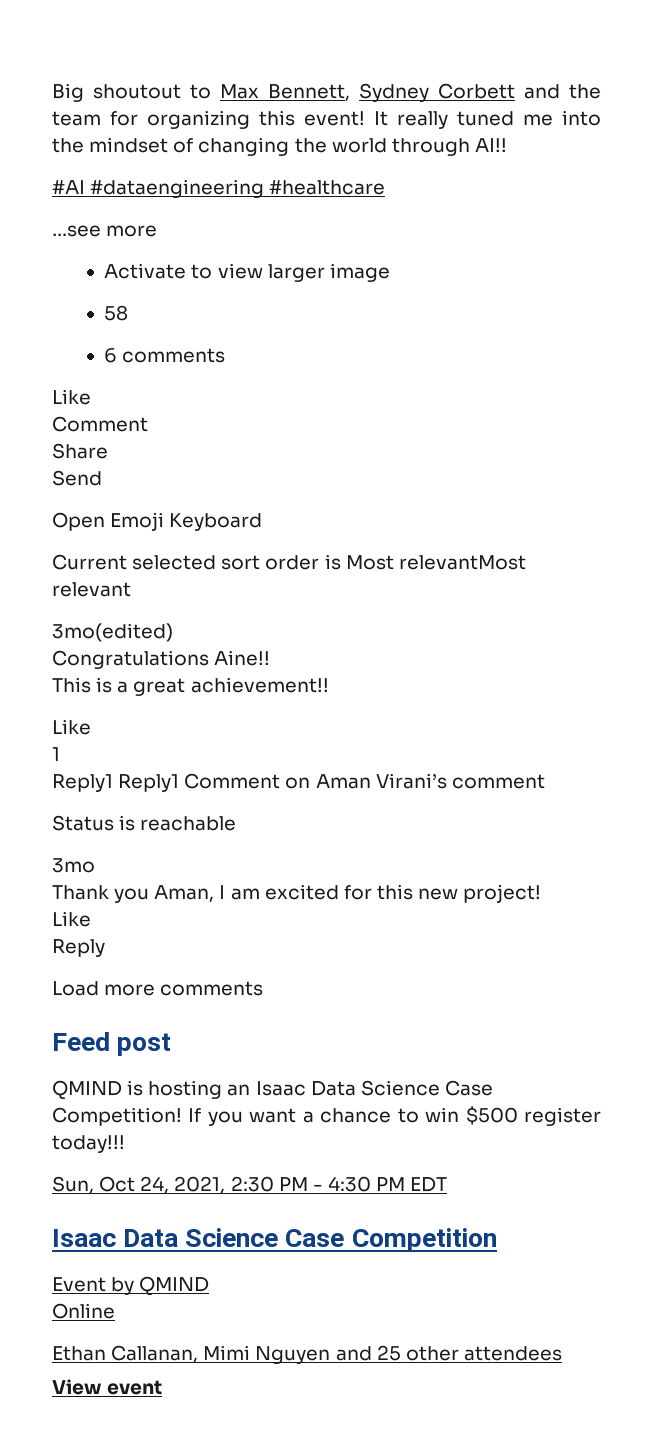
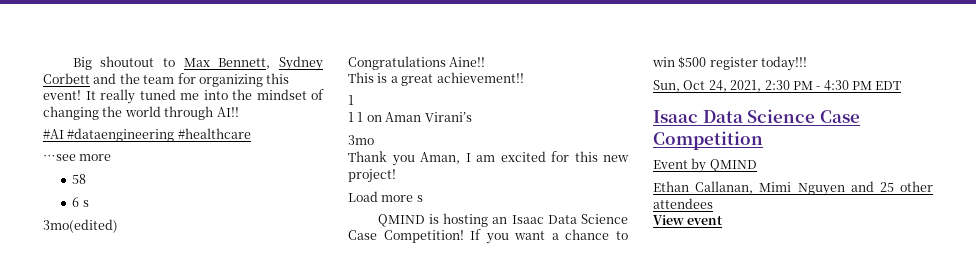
[104,263,390,282] [104,305,129,321] [104,348,226,363] [52,389,91,405] [52,416,148,432] [52,443,108,459] [52,470,102,486] [52,512,263,531] [52,554,526,570] [52,582,131,597] Activate to view larger image // 58 // 6 comments // Like // Comment // Share // Send // Open Emoji Keyboard // Current selected sort order is Most relevantMost relevant -> [72,174,87,184] [72,197,89,207] 58 // 6 s
[52,719,91,735] [52,747,60,761] [52,773,281,792] Like // 1 // Reply1 Reply1 Comment -> [348,95,354,105] [348,112,364,122] 1 // 1 1
[451,774,545,789] [52,815,237,831] comment // Status is reachable -> (472, 117) none
[52,911,91,927] [52,939,105,957] // Like // Reply -> (396, 176) none
[160,981,264,996] [52,1032,172,1056] comments // Feed post -> [416,195,423,202] s
[52,1303,115,1319] // Online -> (757, 165) none

